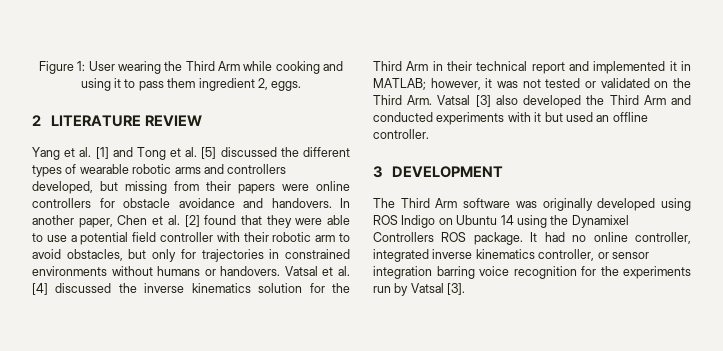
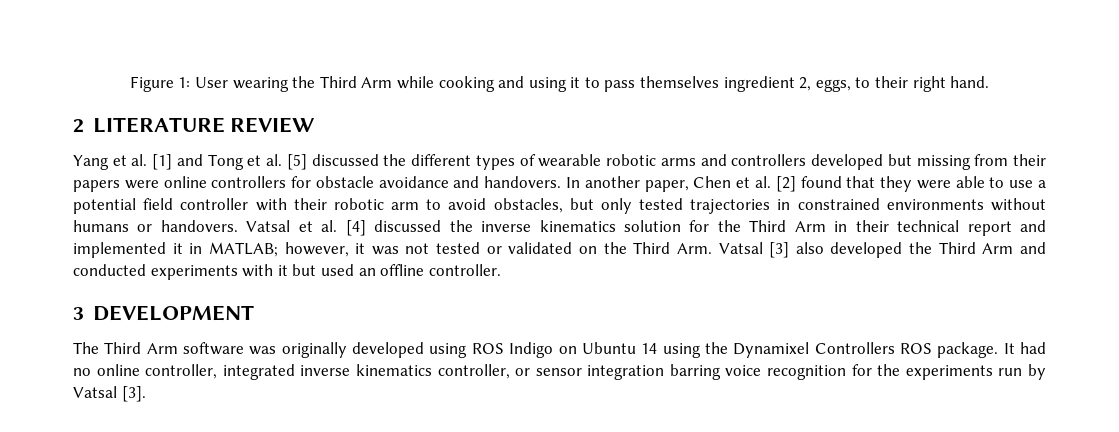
[167,78,196,88] them -> [640,76,720,88] themselves
[271,81,302,91] eggs. -> [815,76,990,92] eggs, to their right hand.
[32,181,93,194] developed, -> [811,154,884,170] developed
[180,249,196,259] for -> [639,198,684,210] tested

